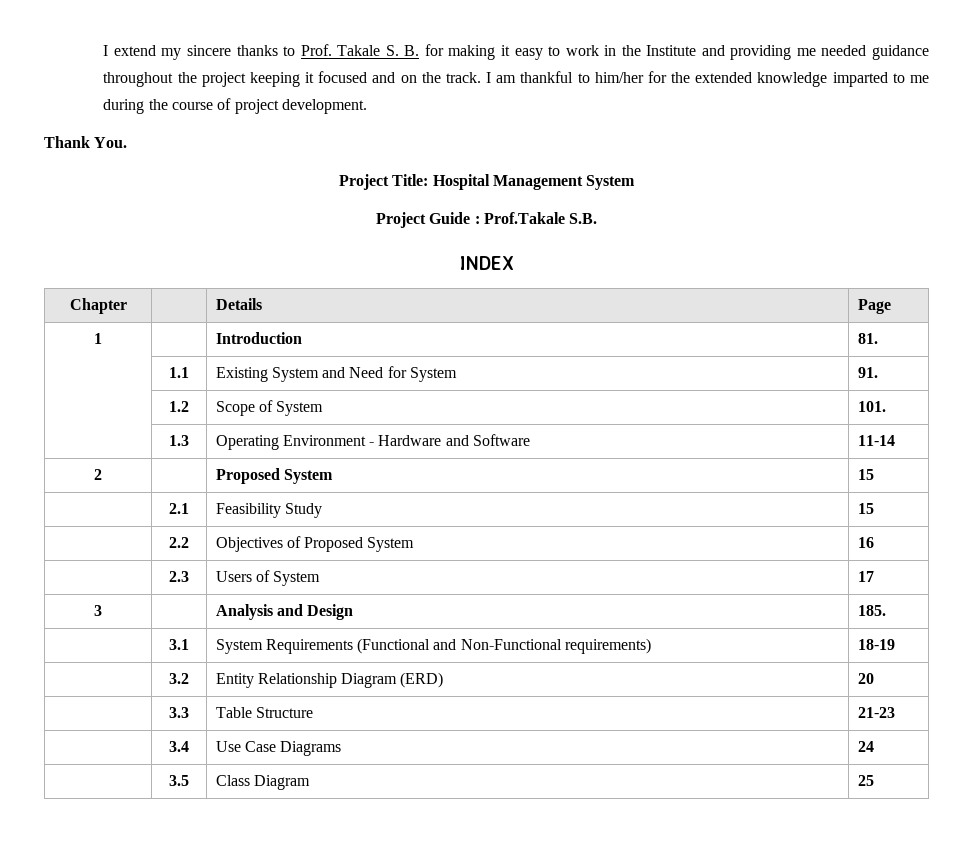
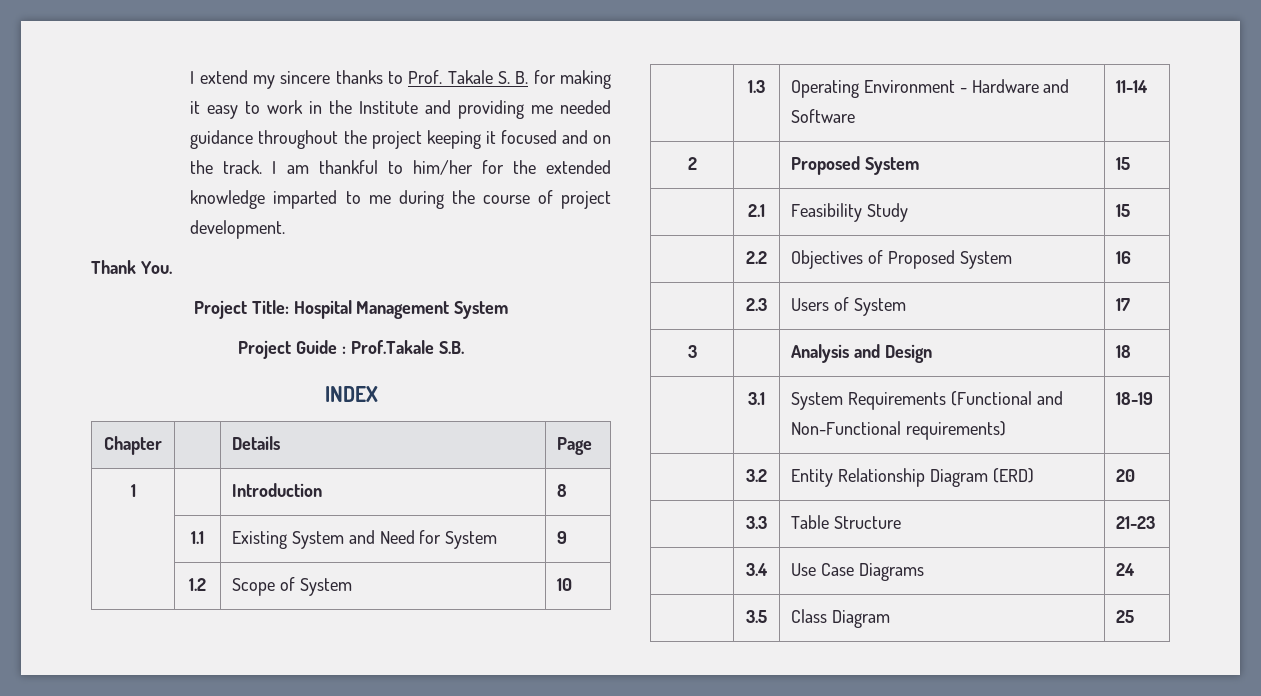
[857,333,878,344] 81. -> [557,484,568,497] 8
[857,367,878,378] 91. -> [557,531,568,544] 9
[857,401,886,412] 101. -> [557,578,573,591] 10
[857,605,886,616] 185. -> [1116,345,1132,358] 18

